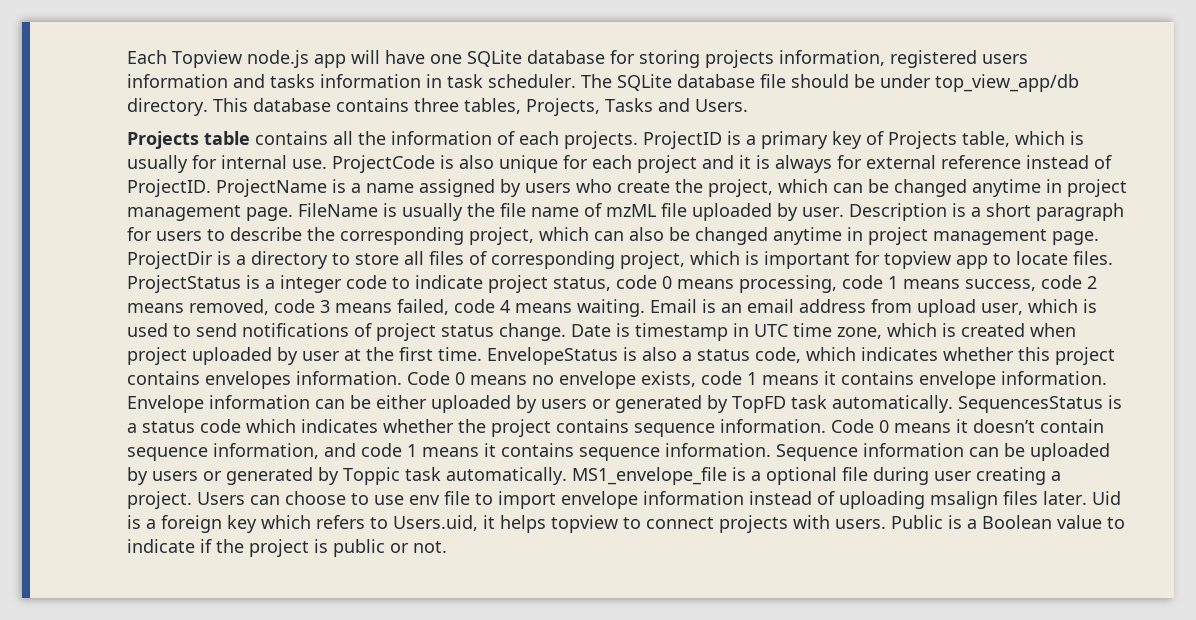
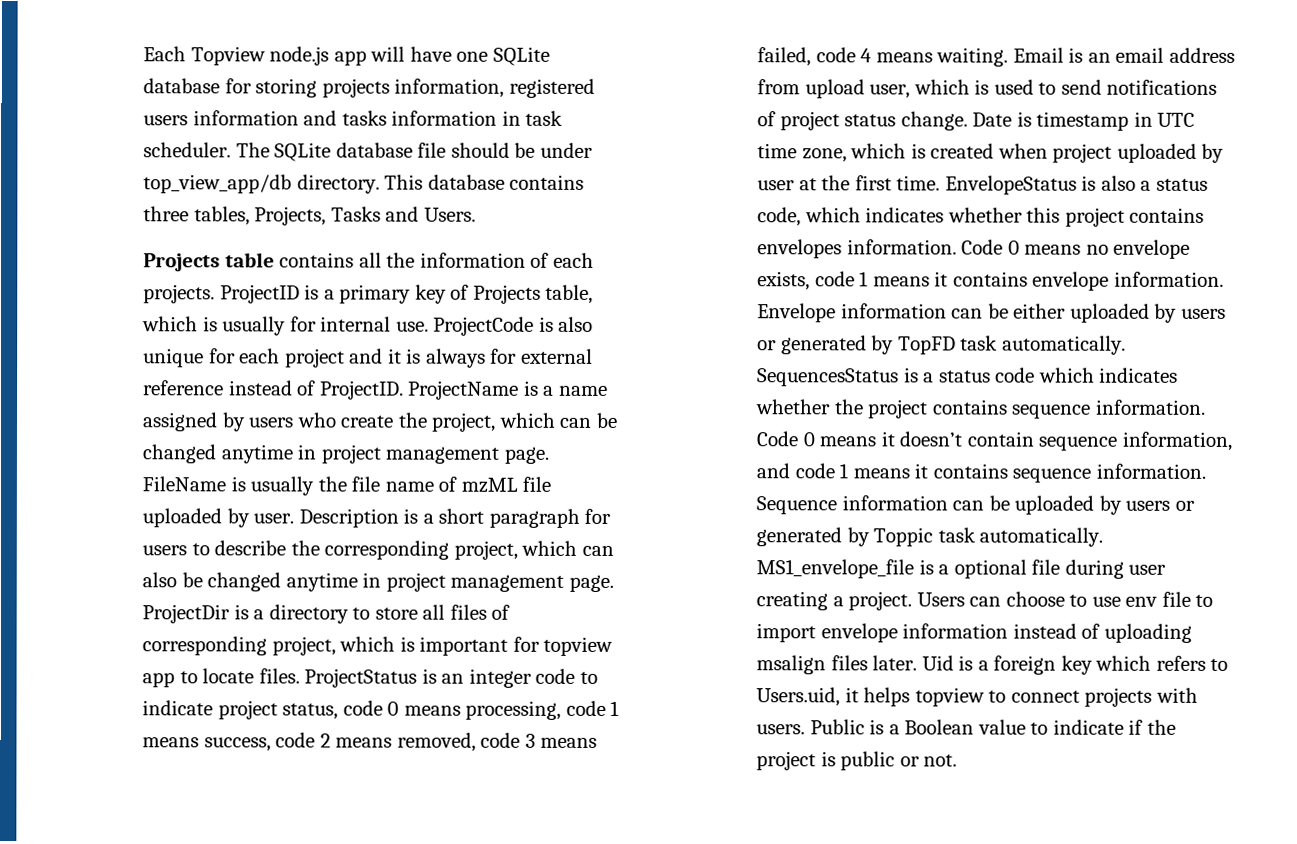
[264,279,275,289] a -> [441,673,465,684] an

